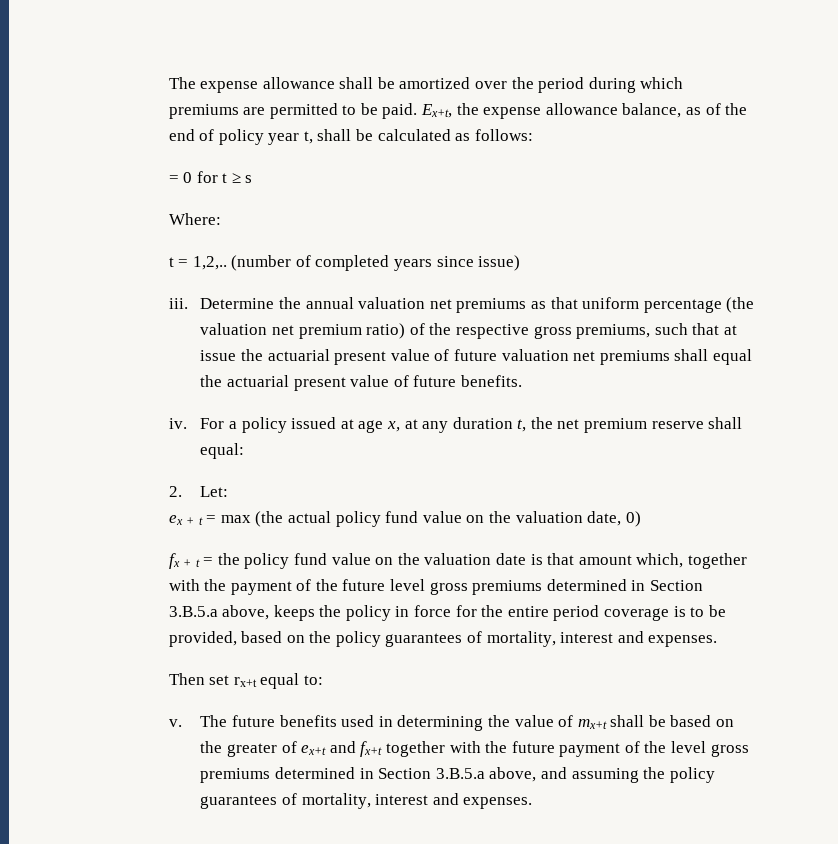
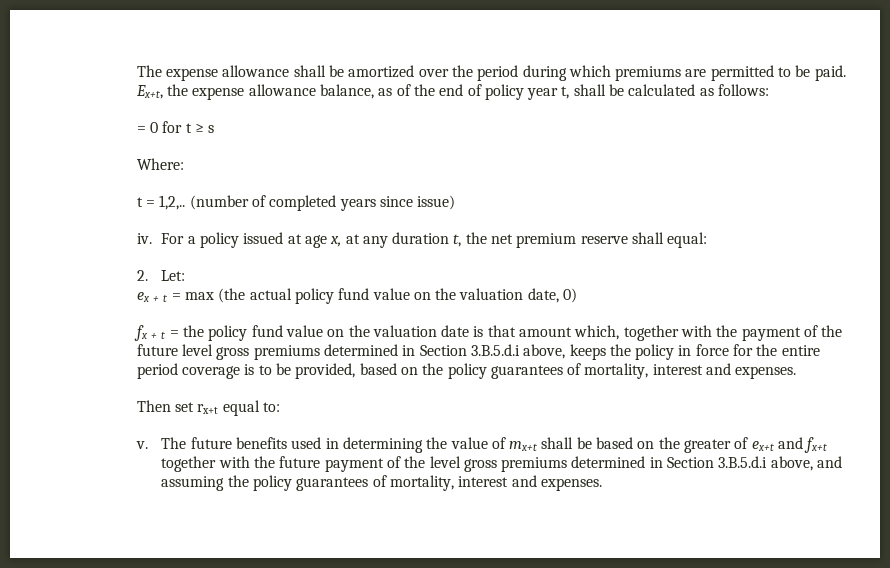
[168,297,755,313] [200,323,737,339] [200,349,752,365] [200,375,522,391] // iii. Determine the annual valuation net premiums as that uniform percentage (the valuation net premium ratio) of the respective gross premiums, such that at issue the actuarial present value of future valuation net premiums shall equal the actuarial present value of future benefits. -> (456, 202) none
[168,606,218,617] 3.B.5.a -> [470,344,520,356] 3.B.5.d.i
[435,768,485,779] 3.B.5.a -> [718,456,768,468] 3.B.5.d.i

